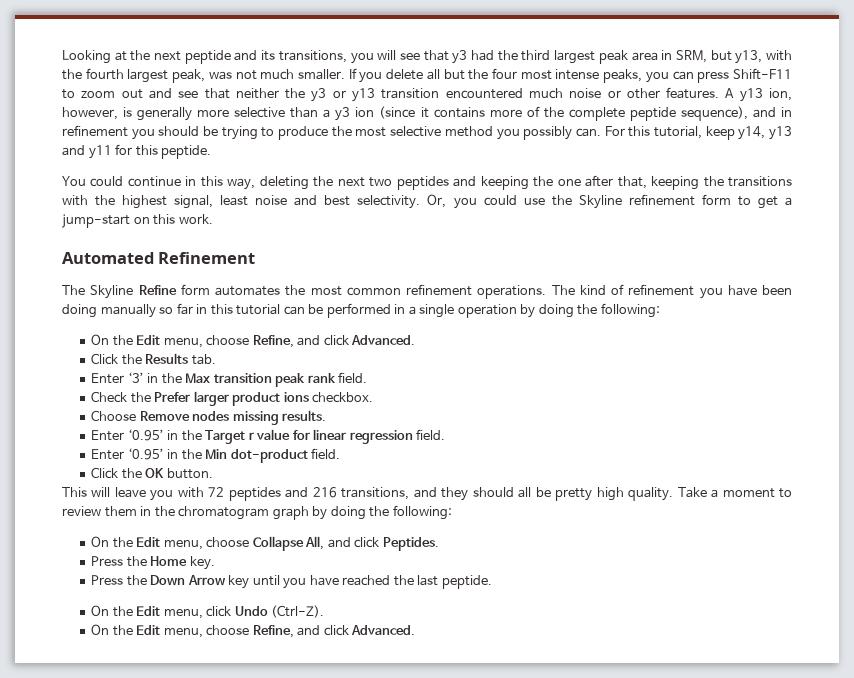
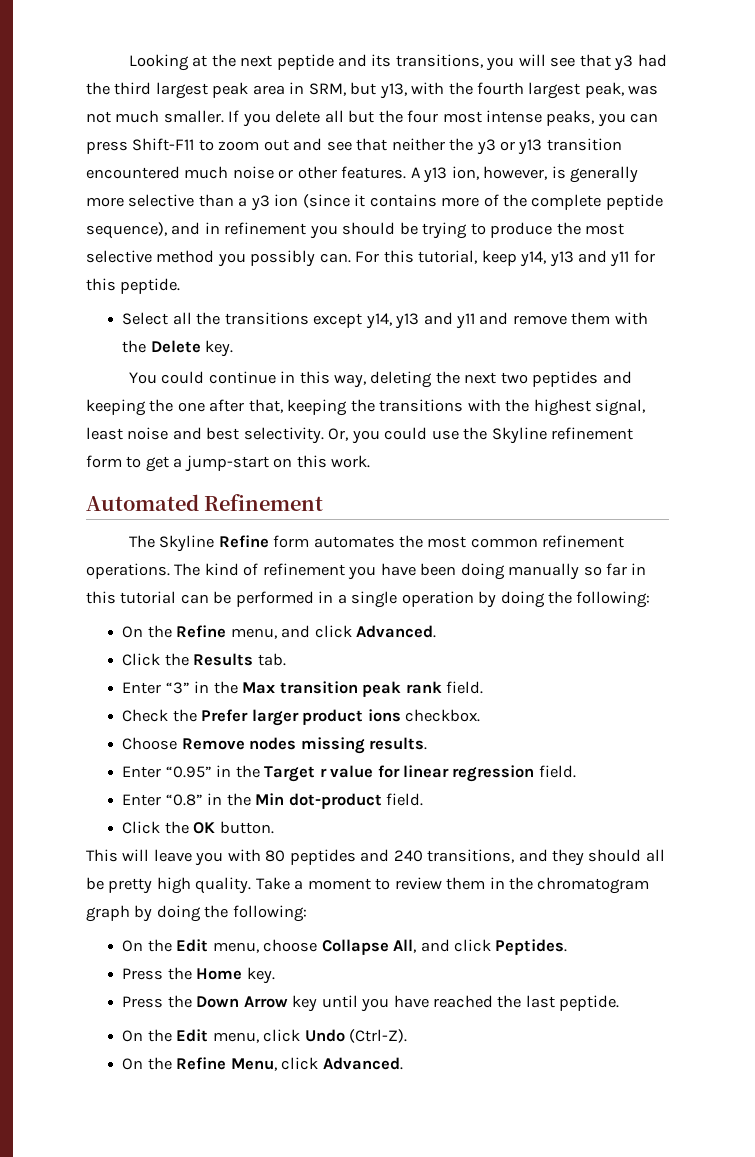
(212, 152) none -> [122,312,648,329] [122,340,234,357] // Select all the transitions except y14, y13 and y11 and remove them with the Delete key.
[136,335,294,348] Edit menu, choose Refine, -> [176,625,277,639] Refine menu,
[127,372,144,383] ‘3’ -> [165,682,190,694] “3”
[127,429,164,441] ‘0.95’ -> [165,766,212,778] “0.95”
[127,448,164,460] ‘0.95’ -> [165,794,203,806] “0.8”
[208,487,337,501] 72 peptides and 216 -> [265,849,423,865] 80 peptides and 240
[136,625,321,638] Edit menu, choose Refine, and -> [176,1057,277,1071] Refine Menu,

